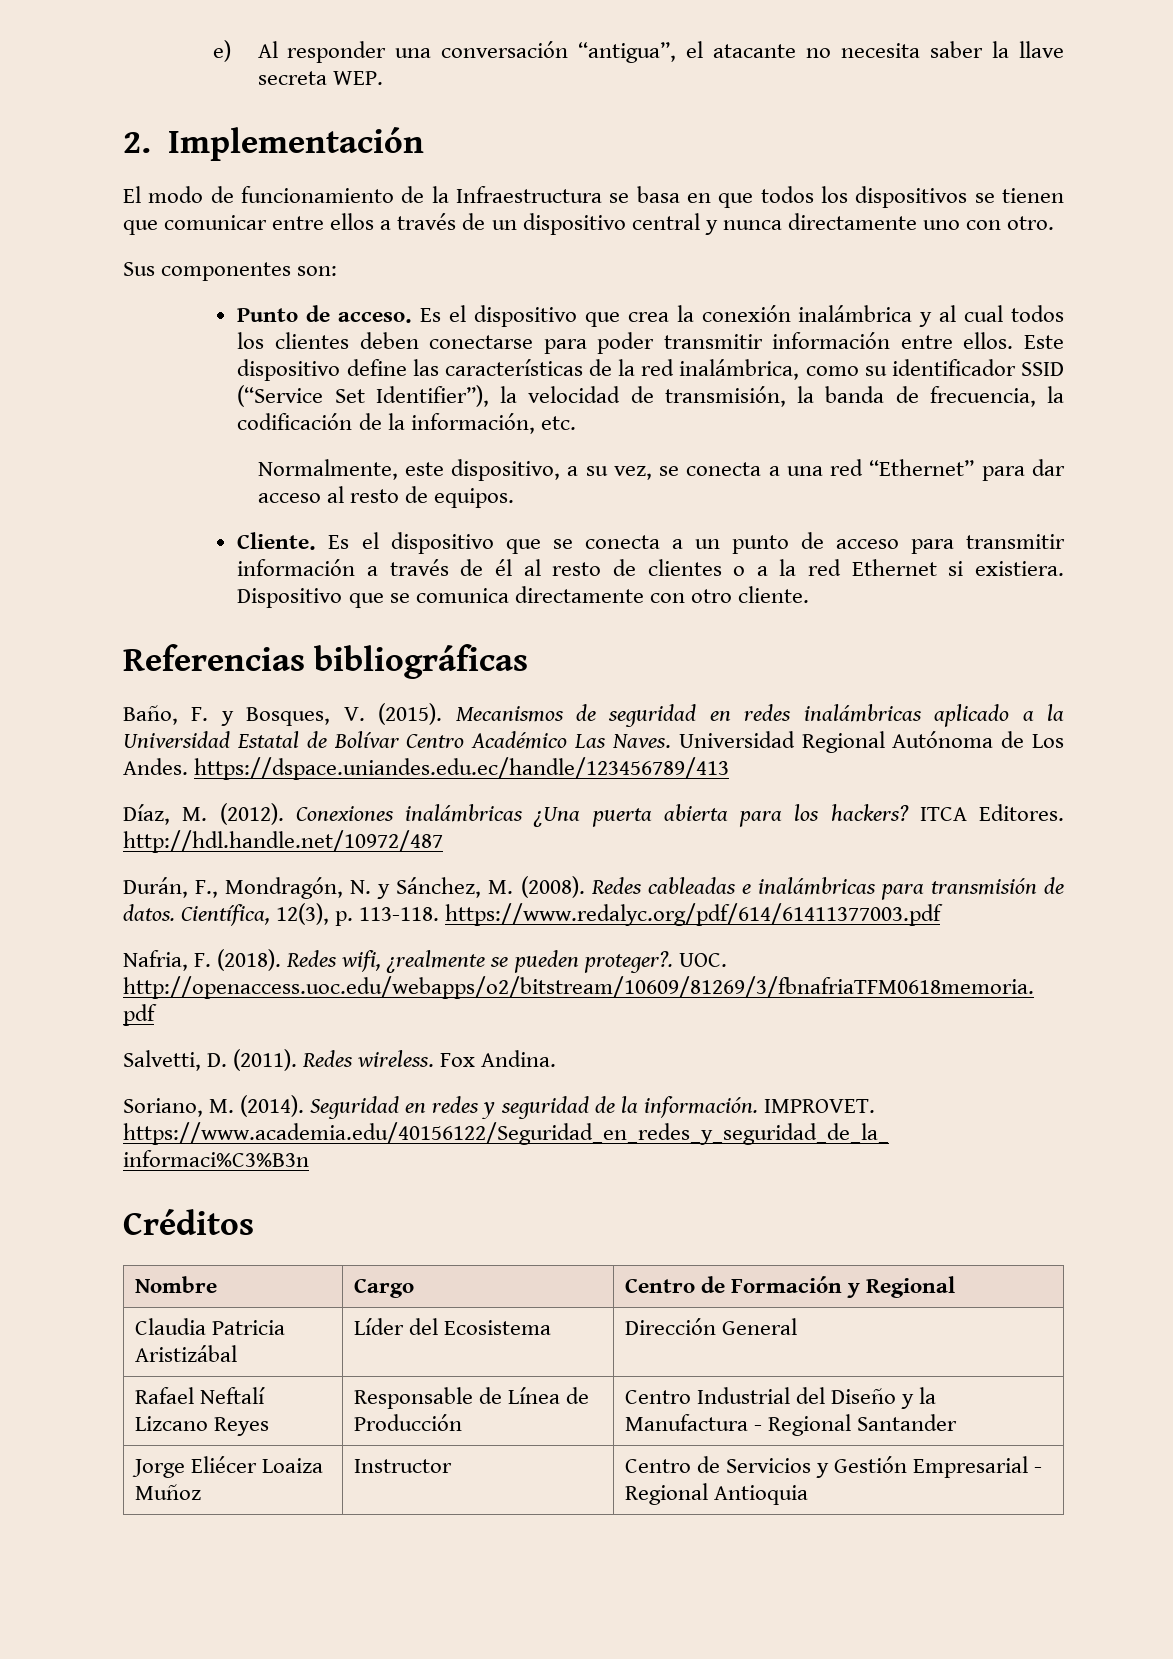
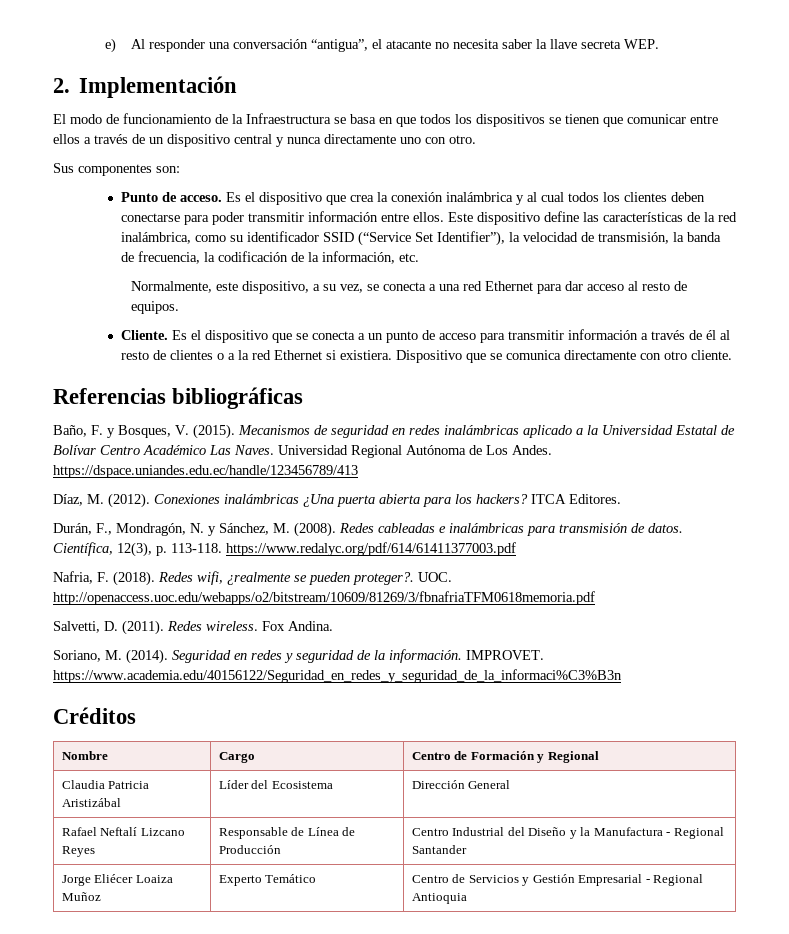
[869,459,975,476] “Ethernet” -> [484,281,533,291] Ethernet
[123,830,443,853] http://hdl.handle.net/10972/487 -> (621, 499) none
[353,1459,452,1473] Instructor -> [218,874,317,886] Experto Temático

